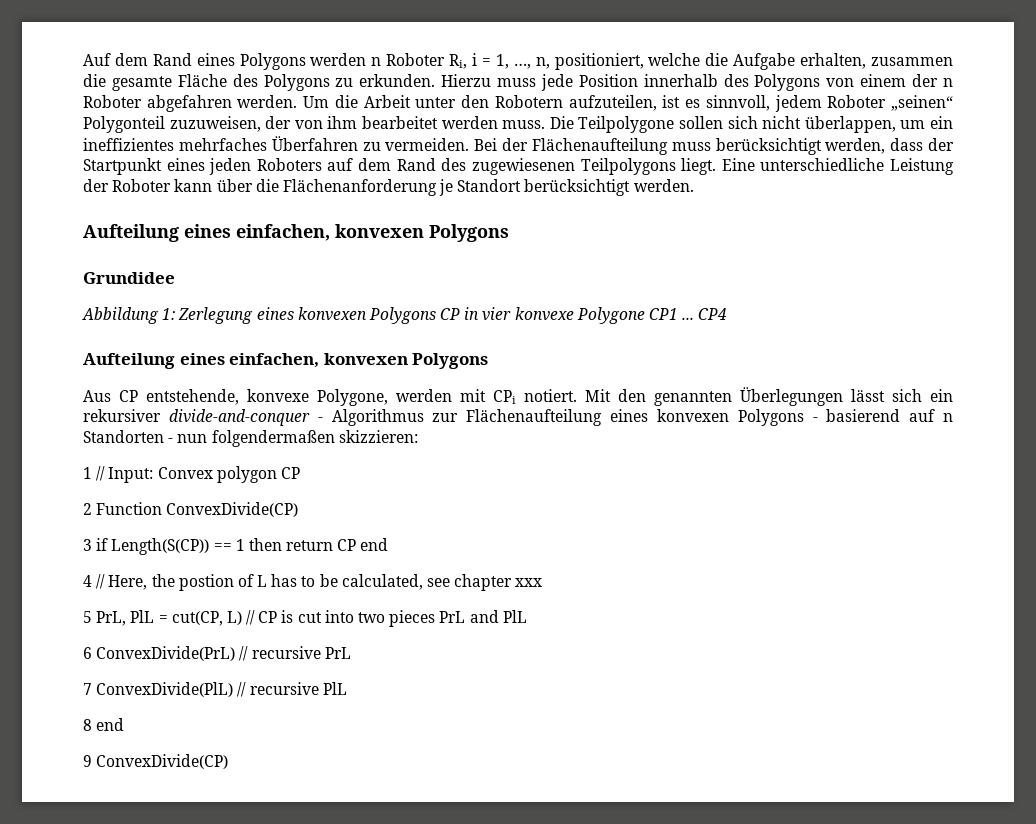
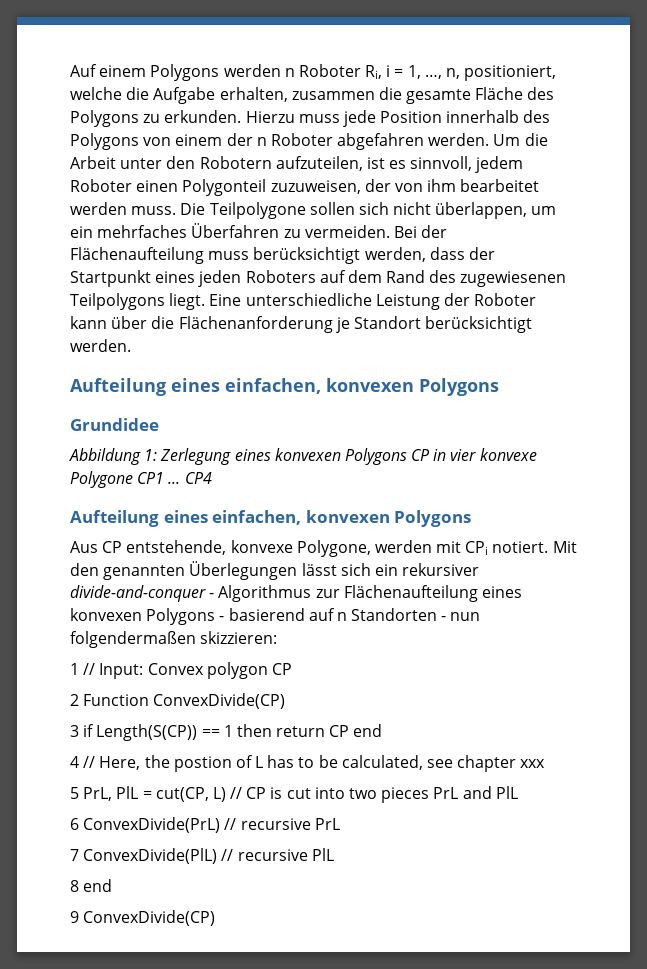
[114,53,235,66] dem Rand eines -> [99,65,147,77] einem
[891,95,954,111] „seinen“ -> [136,180,179,192] einen
[83,138,174,151] ineffizientes -> (93, 232) none

